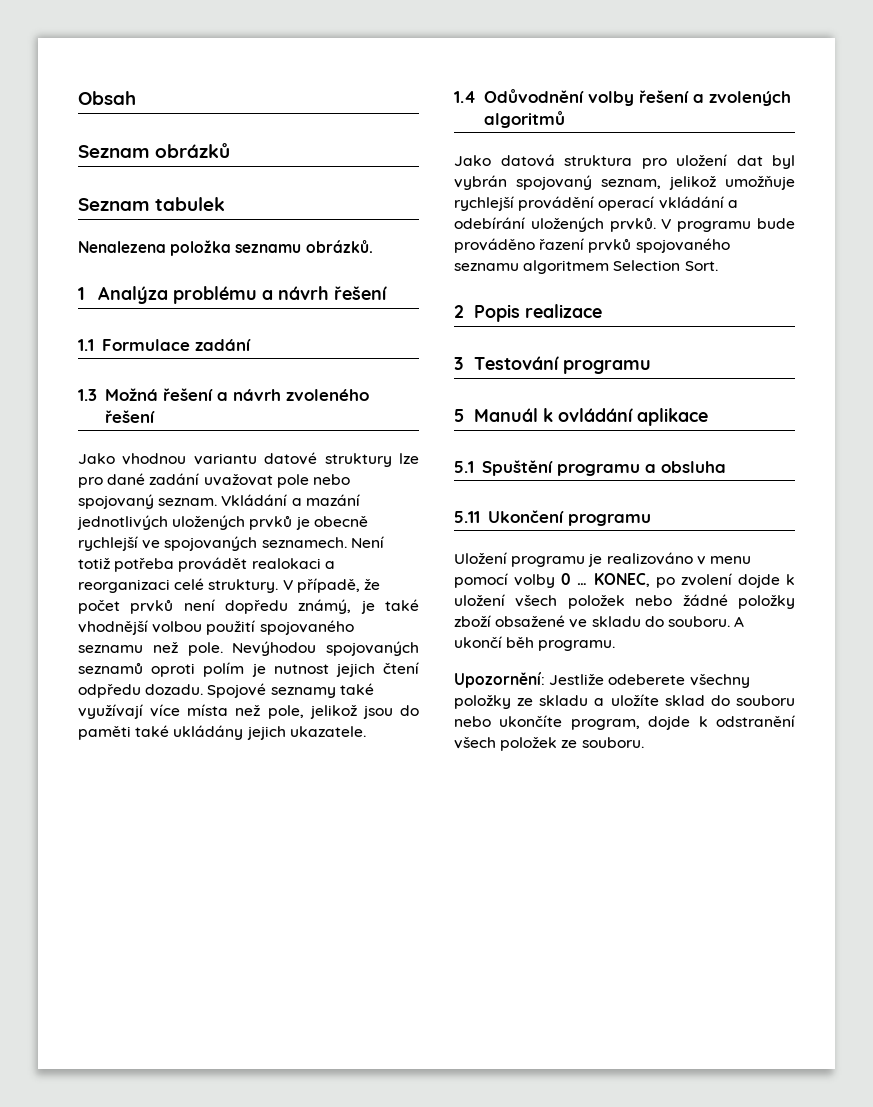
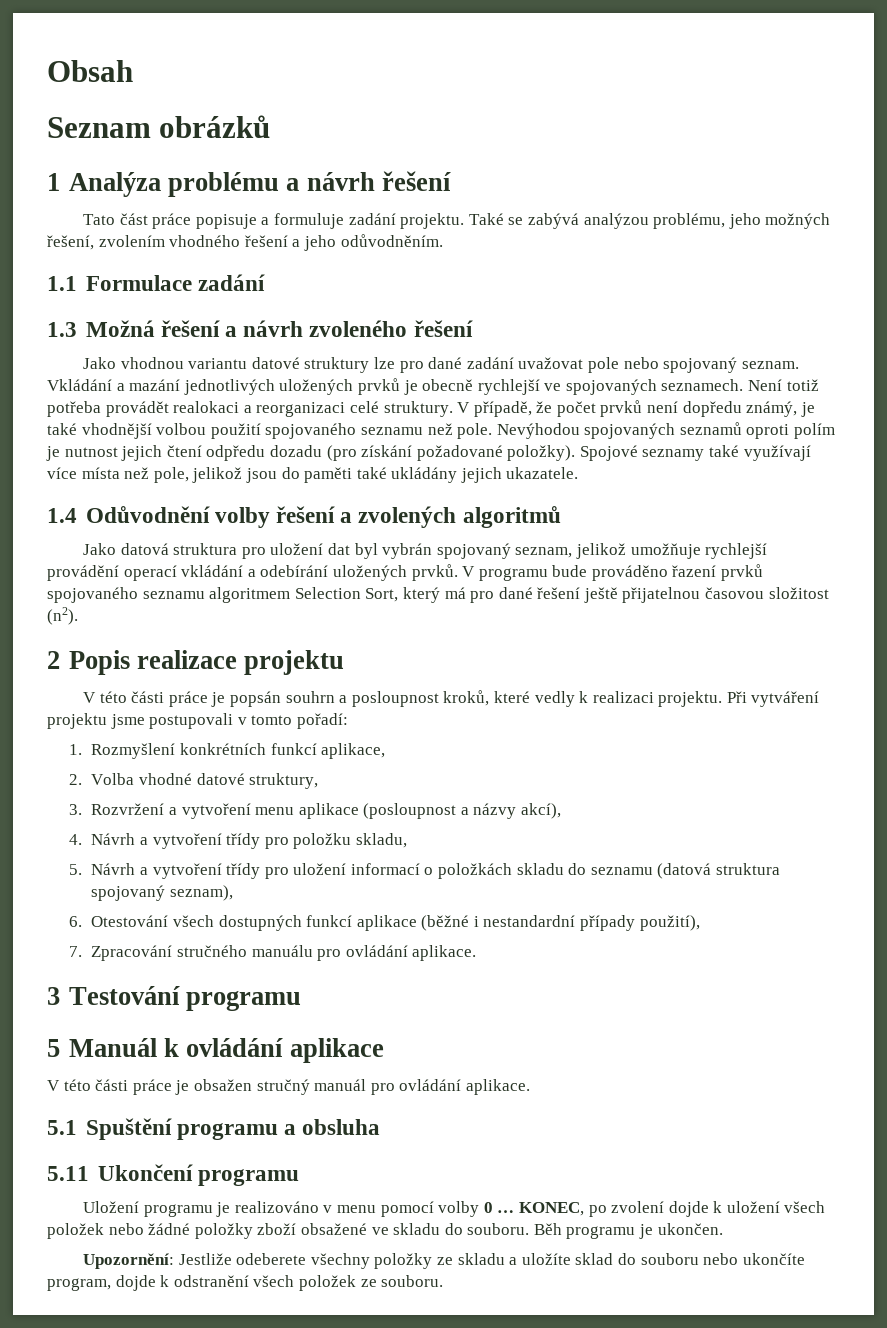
[78,197,226,211] [78,240,373,256] // Seznam tabulek // Nenalezena položka seznamu obrázků. -> (271, 126) none
(387, 293) none -> [83,213,831,229] [47,234,443,251] // Tato část práce popisuje a formuluje zadání projektu. Také se zabývá analýzou problému, jeho možných řešení, zvolením vhodného řešení a jeho odůvodněním.
[145,684,204,695] dozadu. -> [269,445,576,461] dozadu (pro získání požadované položky).
[684,261,718,271] [454,304,602,322] Sort. // 2 Popis realizace -> [365,587,829,603] [47,607,78,625] [47,650,345,675] [83,690,820,707] [47,713,348,729] [69,743,386,759] [69,773,319,789] [69,803,562,819] [69,833,407,849] [69,863,780,879] [91,885,233,901] [69,915,700,931] [69,945,477,961] Sort, který má pro dané řešení ještě přijatelnou časovou složitost (n2). // 2 Popis realizace projektu // V této části práce je popsán souhrn a posloupnost kroků, které vedly k realizaci projektu. Při vytváření projektu jsme postupovali v tomto pořadí: // 1. Rozmyšlení konkrétních funkcí aplikace, // 2. Volba vhodné datové struktury, // 3. Rozvržení a vytvoření menu aplikace (posloupnost a názvy akcí), // 4. Návrh a vytvoření třídy pro položku skladu, // 5. Návrh a vytvoření třídy pro uložení informací o položkách skladu do seznamu (datová struktura spojovaný seznam), // 6. Otestování všech dostupných funkcí aplikace (běžné i nestandardní případy použití), // 7. Zpracování stručného manuálu pro ovládání aplikace.
(708, 417) none -> [47,1079,530,1095] // V této části práce je obsažen stručný manuál pro ovládání aplikace.
[734,616,745,627] [454,636,616,651] A ukončí běh programu. -> [533,1223,723,1239] Běh programu je ukončen.

